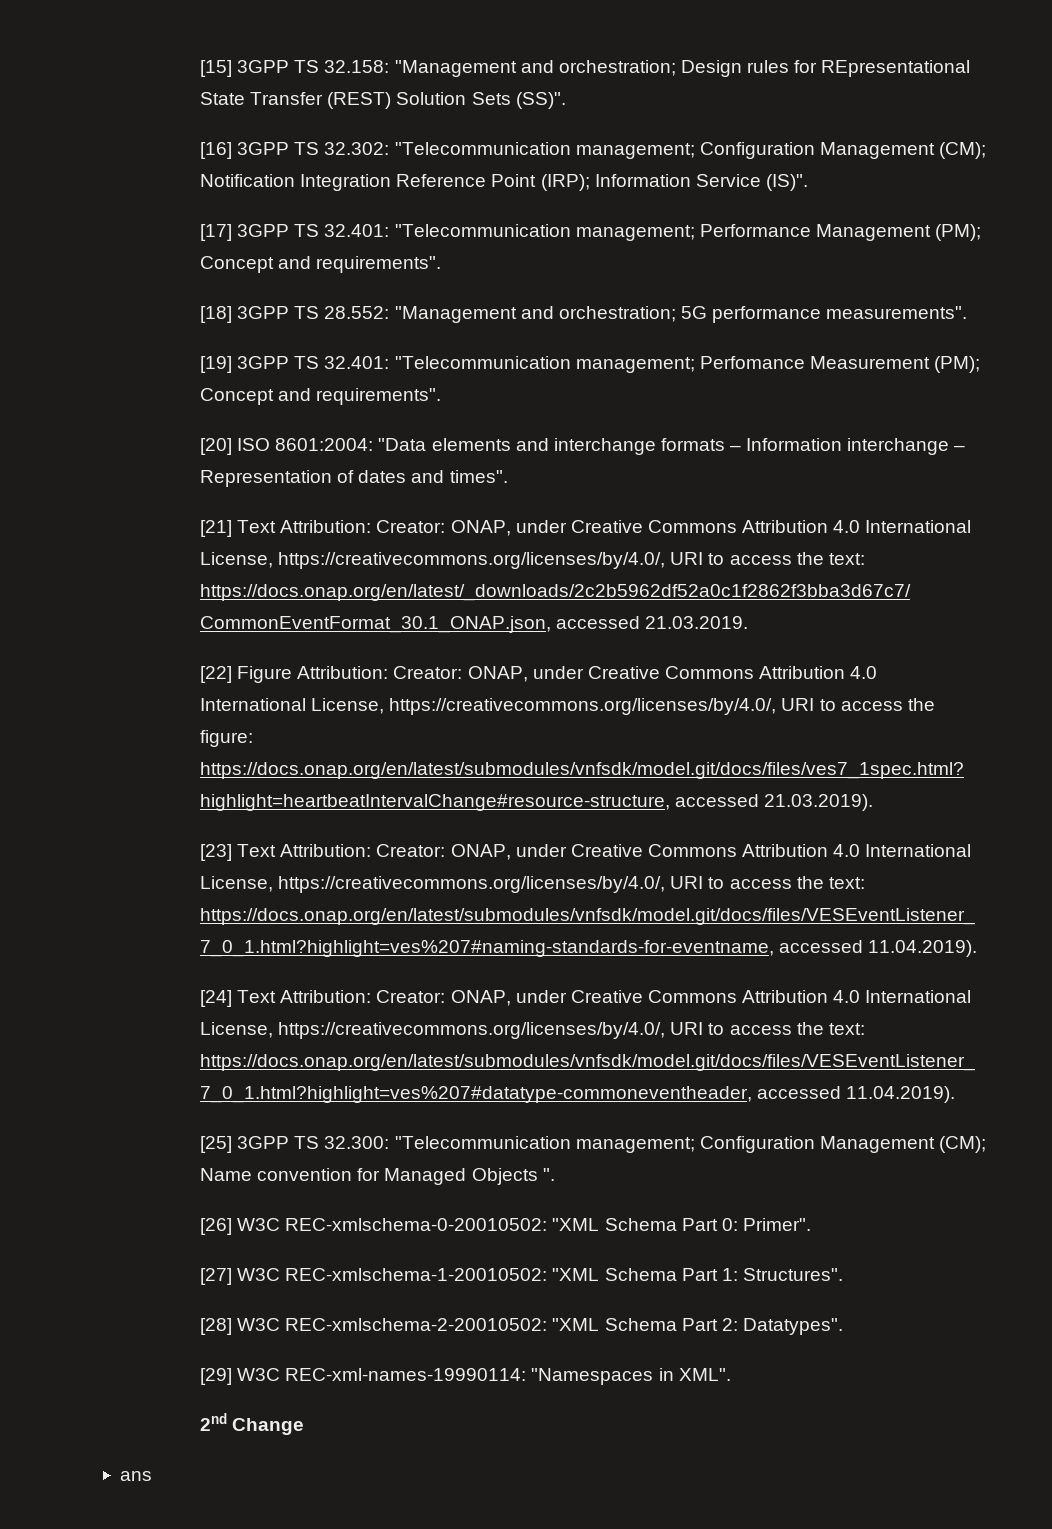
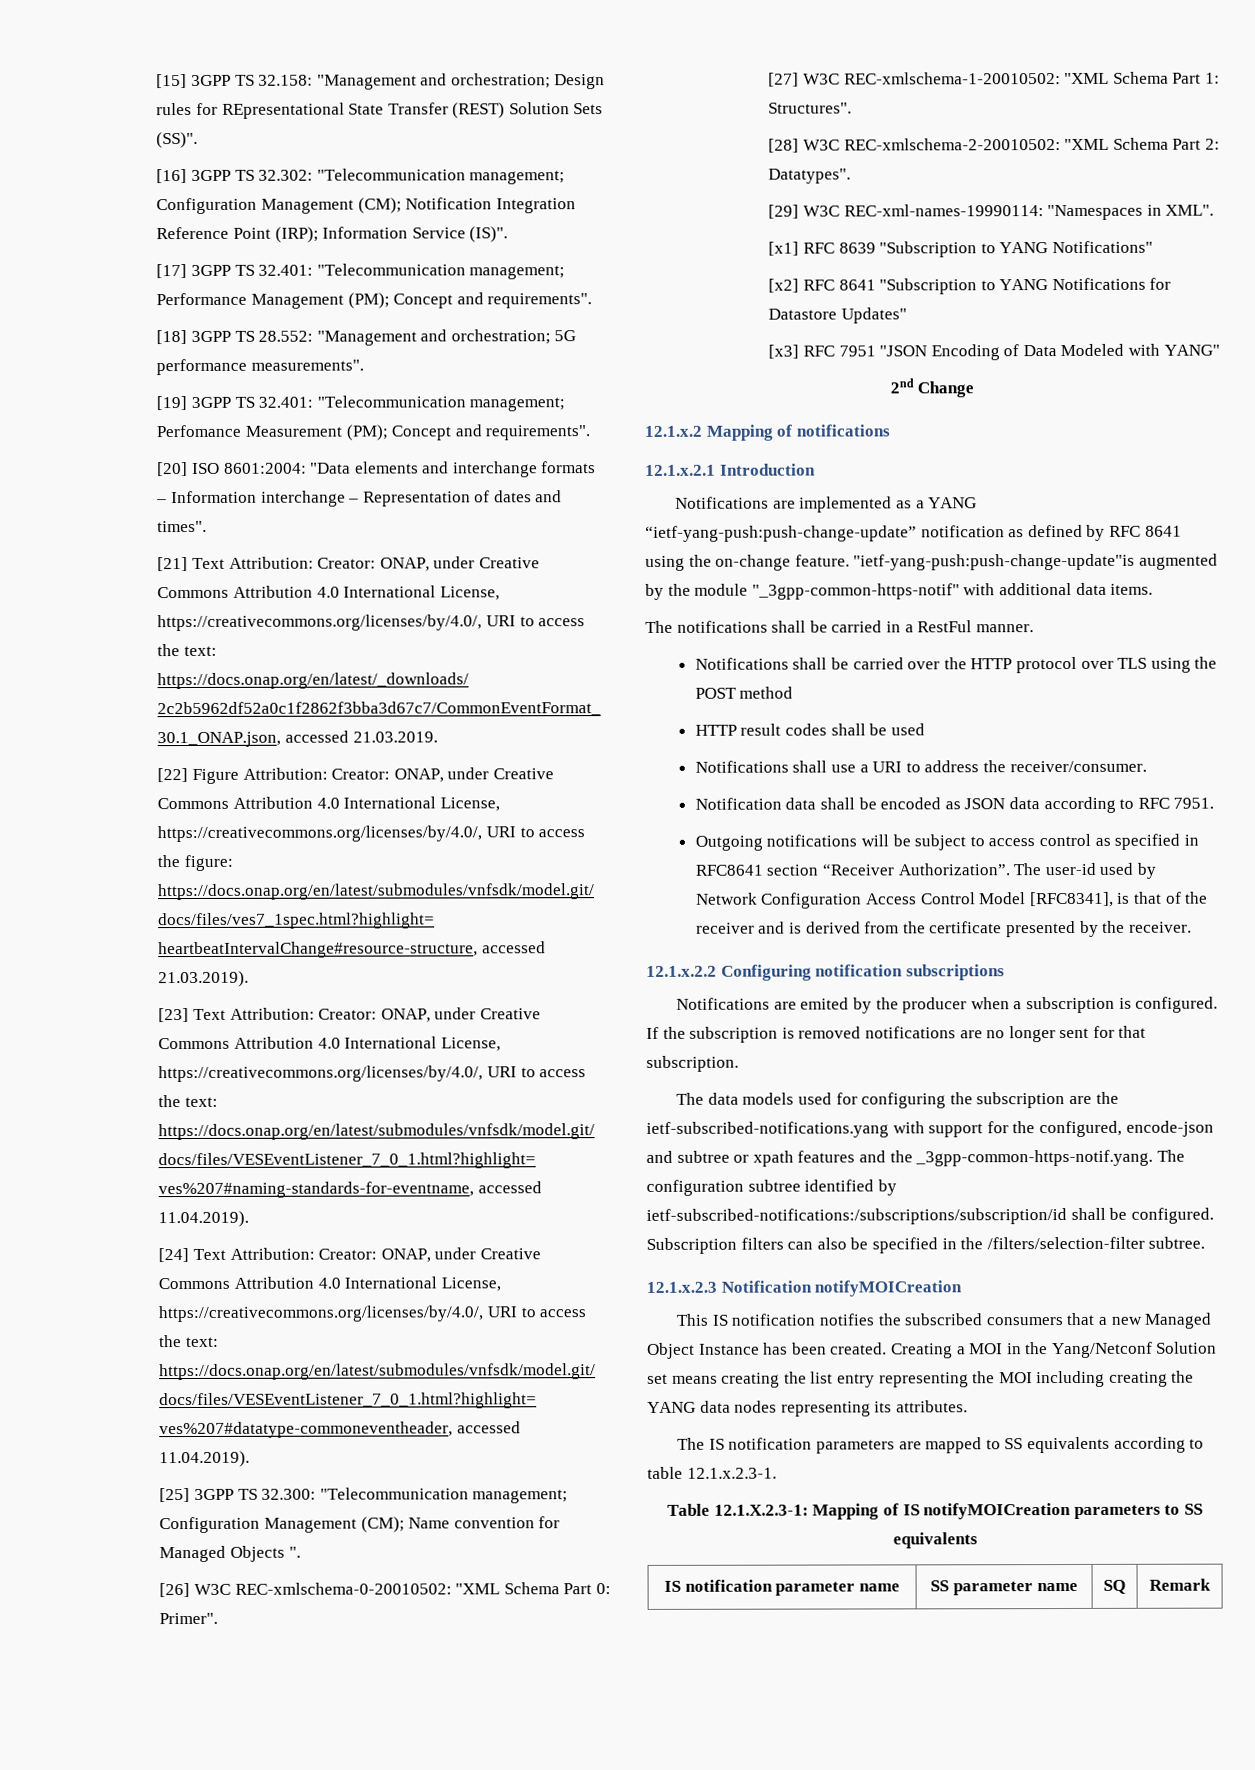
[200,1413,305,1435] [119,1471,152,1481] 2nd Change // ans -> [768,240,1153,258] [768,277,1172,295] [768,307,907,324] [768,343,1220,361] [889,378,975,398] [644,424,890,441] [645,463,816,476] [675,496,978,513] [645,524,1182,542] [645,553,1218,571] [645,582,1154,600] [645,620,1034,633] [694,656,1218,674] [694,686,794,699] [694,723,925,736] [694,760,1147,773] [694,796,1215,814] [694,833,1199,851] [694,862,1156,879] [695,891,1209,909] [695,920,1192,938] [646,964,1005,981] [676,996,1219,1014] [646,1025,1147,1043] [646,1055,739,1072] [676,1091,1119,1109] [646,1120,1214,1138] [646,1149,1185,1167] [646,1179,897,1196] [646,1207,1214,1225] [646,1236,1206,1254] [646,1280,963,1297] [676,1312,1213,1329] [647,1341,1218,1359] [647,1370,1195,1388] [647,1400,968,1417] [677,1436,1205,1454] [647,1466,777,1479] [667,1502,1203,1520] [892,1532,978,1549] [664,1579,900,1596] [930,1580,1078,1596] [1103,1579,1126,1594] [1149,1578,1211,1591] [x1] RFC 8639 "Subscription to YANG Notifications" // [x2] RFC 8641 "Subscription to YANG Notifications for Datastore Updates" // [x3] RFC 7951 "JSON Encoding of Data Modeled with YANG" // 2nd Change // 12.1.x.2 Mapping of notifications // 12.1.x.2.1 Introduction // Notifications are implemented as a YANG “ietf-yang-push:push-change-update” notification as defined by RFC 8641 using the on-change feature. "ietf-yang-push:push-change-update"is augmented by the module "_3gpp-common-https-notif" with additional data items. // The notifications shall be carried in a RestFul manner. // Notifications shall be carried over the HTTP protocol over TLS using the POST method // HTTP result codes shall be used // Notifications shall use a URI to address the receiver/consumer. // Notification data shall be encoded as JSON data according to RFC 7951. // Outgoing notifications will be subject to access control as specified in RFC8641 section “Receiver Authorization”. The user-id used by Network Configuration Access Control Model [RFC8341], is that of the receiver and is derived from the certificate presented by the receiver. // 12.1.x.2.2 Configuring notification subscriptions // Notifications are emited by the producer when a subscription is configured. If the subscription is removed notifications are no longer sent for that subscription. // The data models used for configuring the subscription are the ietf-subscribed-notifications.yang with support for the configured, encode-json and subtree or xpath features and the _3gpp-common-https-notif.yang. The configuration subtree identified by ietf-subscribed-notifications:/subscriptions/subscription/id shall be configured. Subscription filters can also be specified in the /filters/selection-filter subtree. // 12.1.x.2.3 Notification notifyMOICreation // This IS notification notifies the subscribed consumers that a new Managed Object Instance has been created. Creating a MOI in the Yang/Netconf Solution set means creating the list entry representing the MOI including creating the YANG data nodes representing its attributes. // The IS notification parameters are mapped to SS equivalents according to table 12.1.x.2.3-1. // Table 12.1.X.2.3-1: Mapping of IS notifyMOICreation parameters to SS equivalents // IS notification parameter name | SS parameter name | SQ | Remark

